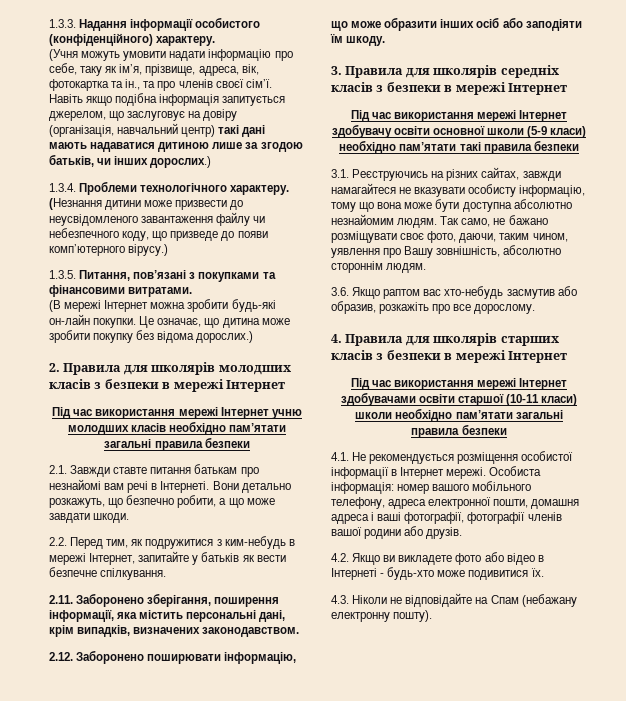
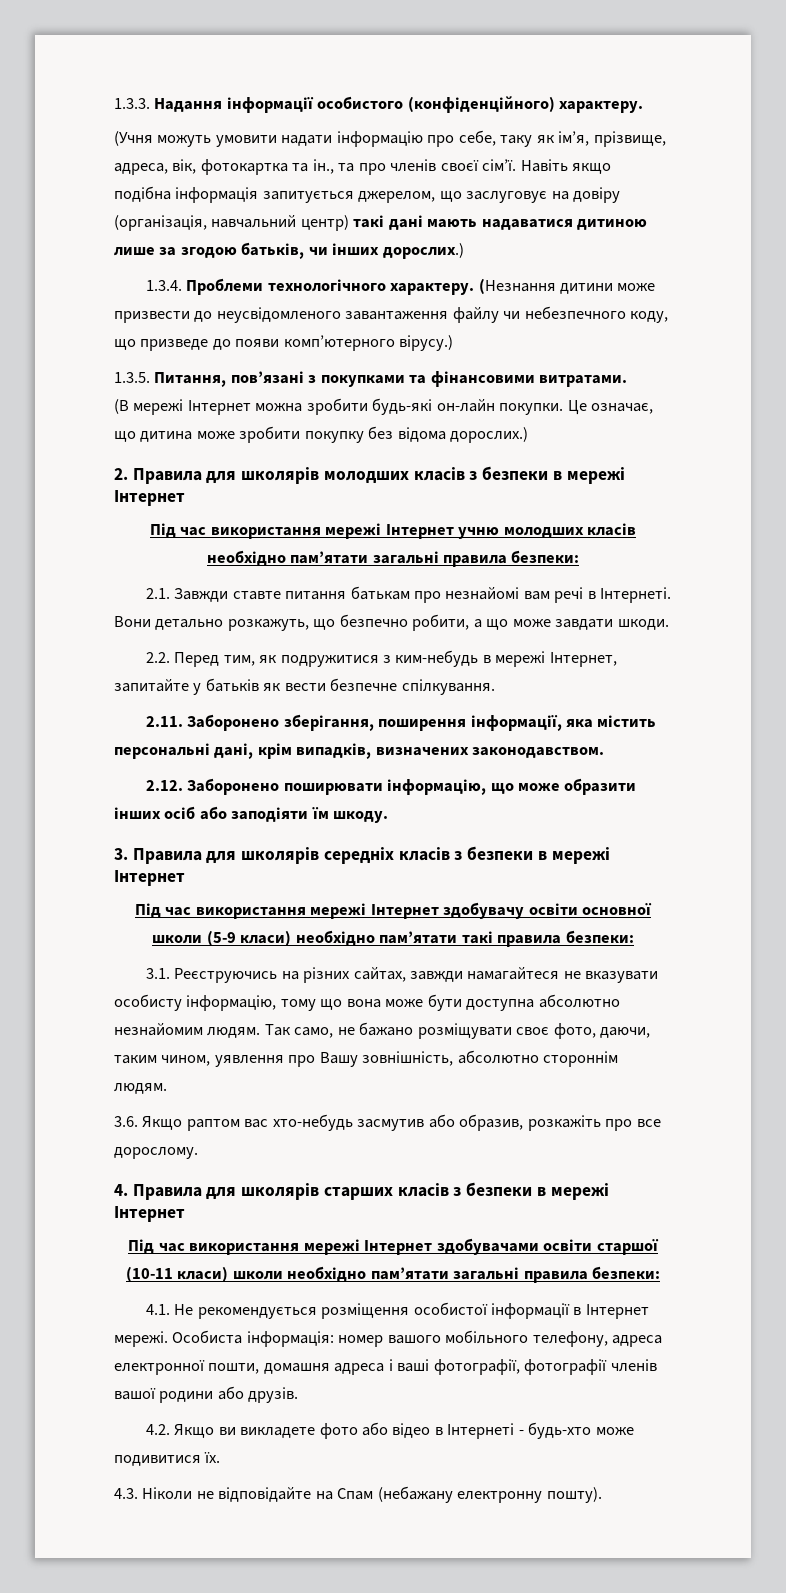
[204,437,250,448] безпеки -> [511,550,580,563] безпеки:
[533,140,579,151] безпеки -> [565,930,634,943] безпеки:
[461,424,507,435] безпеки -> [592,1266,661,1279] безпеки:

